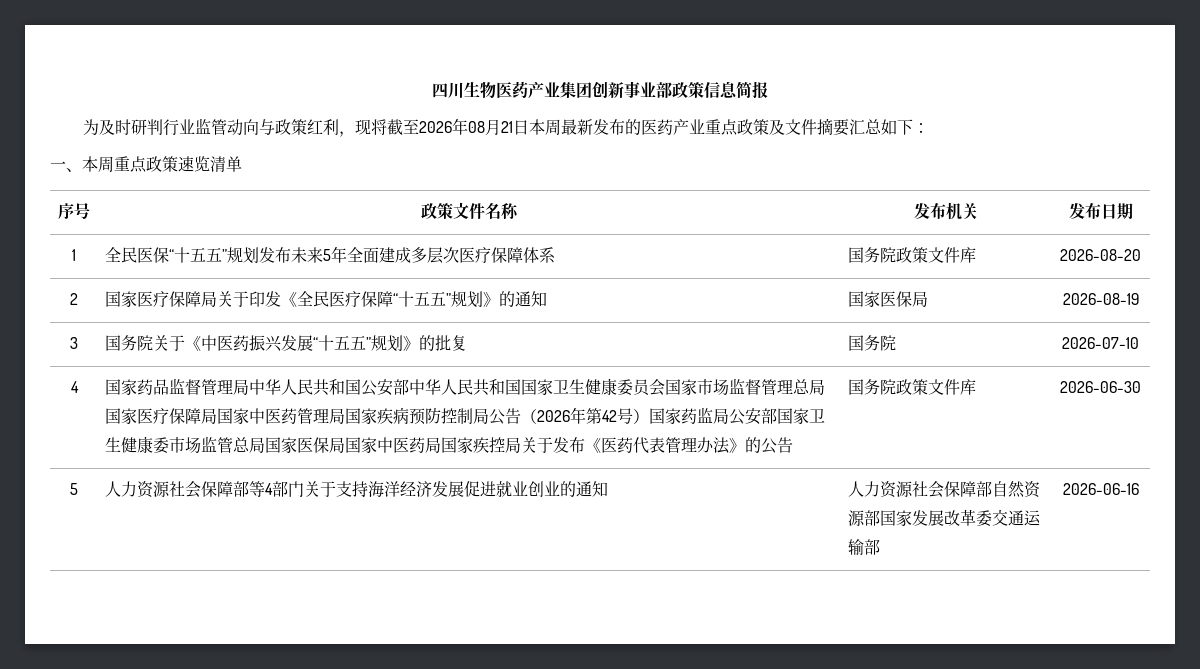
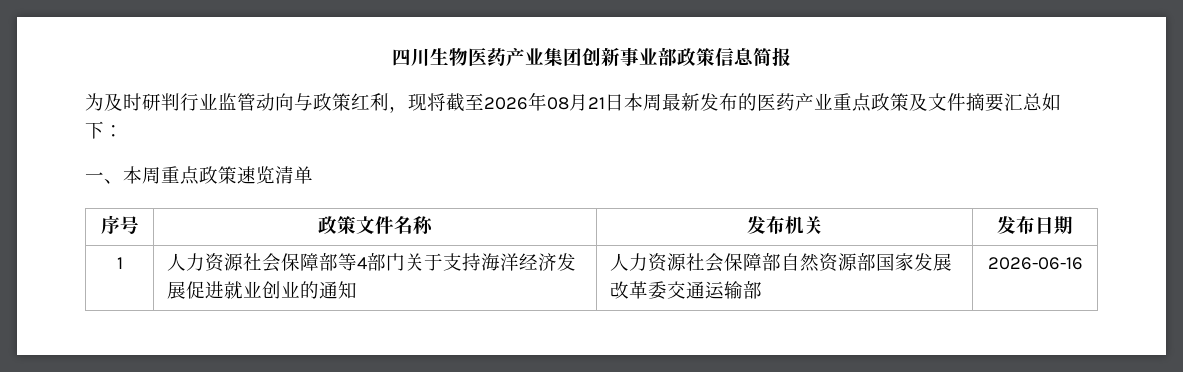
[104,246,555,264] [847,247,976,263] [1060,249,1141,261] [70,293,78,305] [104,291,547,308] [847,291,928,308] [1062,293,1139,305] [70,337,78,349] [104,335,467,352] [847,335,896,351] [1062,337,1139,349] [70,381,79,393] [104,378,825,396] [104,407,825,425] [104,436,793,454] [847,379,976,395] [1060,381,1141,393] [70,483,78,495] | 全民医保“十五五”规划发布未来5年全面建成多层次医疗保障体系 | 国务院政策文件库 | 2026-08-20 // 2 | 国家医疗保障局关于印发《全民医疗保障“十五五”规划》的通知 | 国家医保局 | 2026-08-19 // 3 | 国务院关于《中医药振兴发展“十五五”规划》的批复 | 国务院 | 2026-07-10 // 4 | 国家药品监督管理局中华人民共和国公安部中华人民共和国国家卫生健康委员会国家市场监督管理总局国家医疗保障局国家中医药管理局国家疾病预防控制局公告（2026年第42号）国家药监局公安部国家卫生健康委市场监管总局国家医保局国家中医药局国家疾控局关于发布《医药代表管理办法》的公告 | 国务院政策文件库 | 2026-06-30 // 5 -> (123, 263) none

